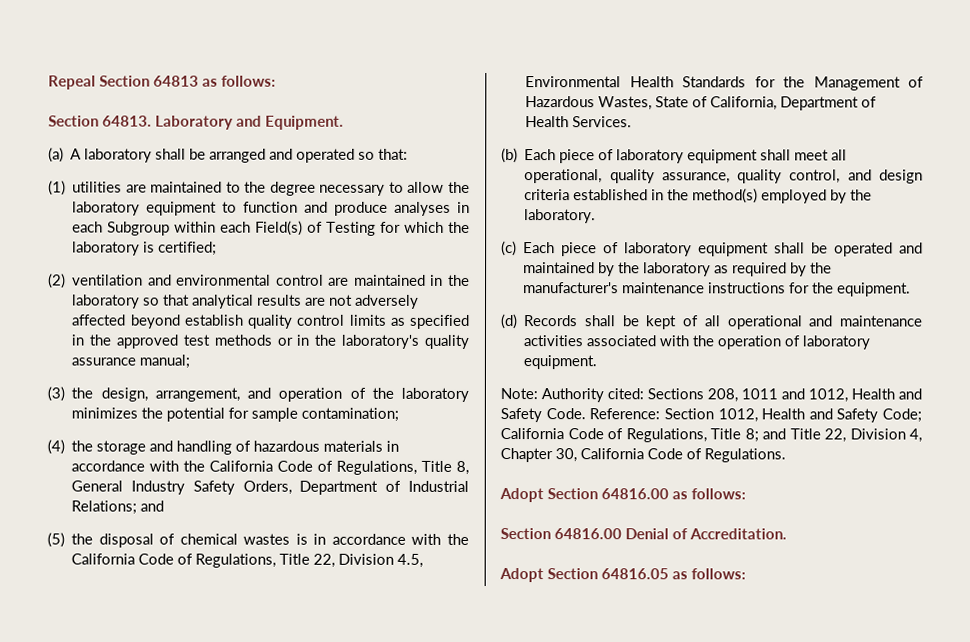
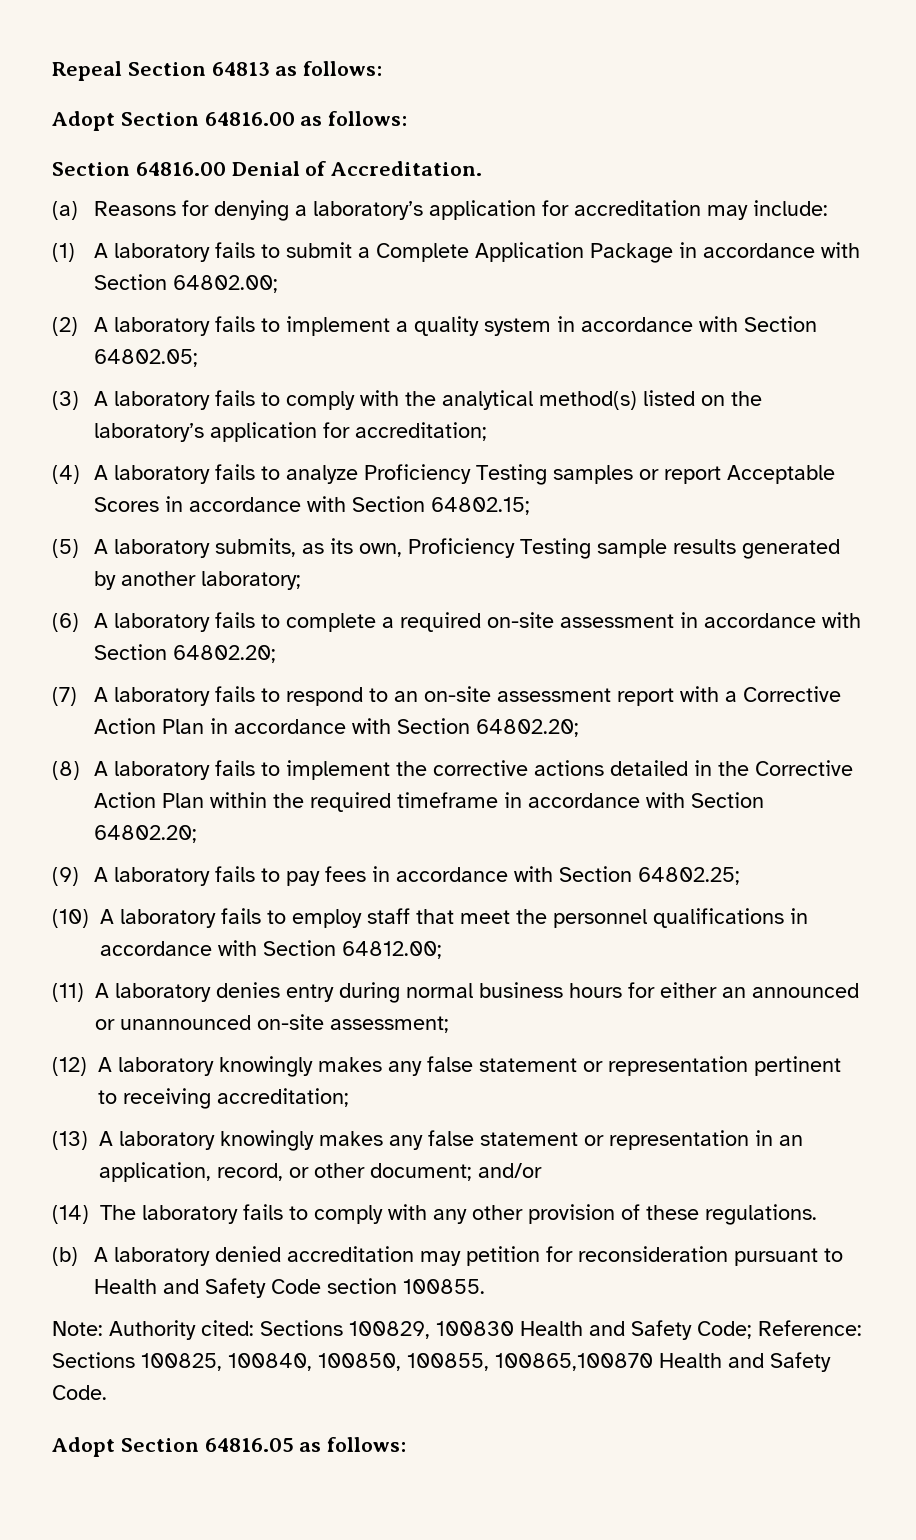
[48,115,344,130] [48,147,409,163] [48,180,470,196] [72,201,471,216] [72,220,471,236] [72,241,218,256] [48,273,470,289] [72,294,420,309] [71,314,470,329] [71,334,469,349] [71,354,191,369] [47,386,469,402] [71,407,400,422] [47,439,400,455] [71,460,469,475] [71,480,469,495] [71,500,165,515] [47,532,469,548] [71,553,424,568] [525,76,924,91] [525,96,878,111] [525,116,633,128] [501,148,848,164] [524,169,923,184] [524,188,873,204] [524,209,597,224] [501,241,923,257] [523,262,833,277] [523,282,912,297] [500,314,923,330] [523,335,871,350] [523,355,598,370] [500,388,922,403] [500,408,922,423] [500,428,922,443] [500,448,786,463] // Section 64813. Laboratory and Equipment. // (a) A laboratory shall be arranged and operated so that: // (1) utilities are maintained to the degree necessary to allow the laboratory equipment to function and produce analyses in each Subgroup within each Field(s) of Testing for which the laboratory is certified; // (2) ventilation and environmental control are maintained in the laboratory so that analytical results are not adversely affected beyond establish quality control limits as specified in the approved test methods or in the laboratory's quality assurance manual; // (3) the design, arrangement, and operation of the laboratory minimizes the potential for sample contamination; // (4) the storage and handling of hazardous materials in accordance with the California Code of Regulations, Title 8, General Industry Safety Orders, Department of Industrial Relations; and // (5) the disposal of chemical wastes is in accordance with the California Code of Regulations, Title 22, Division 4.5, Environmental Health Standards for the Management of Hazardous Wastes, State of California, Department of Health Services. // (b) Each piece of laboratory equipment shall meet all operational, quality assurance, quality control, and design criteria established in the method(s) employed by the laboratory. // (c) Each piece of laboratory equipment shall be operated and maintained by the laboratory as required by the manufacturer's maintenance instructions for the equipment. // (d) Records shall be kept of all operational and maintenance activities associated with the operation of laboratory equipment. // Note: Authority cited: Sections 208, 1011 and 1012, Health and Safety Code. Reference: Section 1012, Health and Safety Code; California Code of Regulations, Title 8; and Title 22, Division 4, Chapter 30, California Code of Regulations. -> (383, 68) none
(787, 534) none -> [52,200,829,221] [52,242,861,263] [94,274,279,293] [52,316,818,336] [94,349,199,367] [52,390,763,410] [94,422,488,442] [52,464,836,485] [94,496,531,515] [52,538,841,559] [94,571,302,590] [52,612,862,632] [94,644,277,663] [52,686,842,706] [94,718,580,737] [52,760,854,780] [94,792,765,812] [94,825,198,843] [52,866,741,886] [52,908,808,928] [100,940,442,959] [52,982,859,1003] [95,1014,449,1033] [52,1056,841,1077] [98,1088,349,1109] [52,1130,803,1151] [99,1162,542,1182] [52,1204,817,1225] [52,1246,844,1266] [94,1278,486,1298] [52,1320,862,1340] [52,1352,831,1372] [52,1385,107,1400] // (a) Reasons for denying a laboratory’s application for accreditation may include: // (1) A laboratory fails to submit a Complete Application Package in accordance with Section 64802.00; // (2) A laboratory fails to implement a quality system in accordance with Section 64802.05; // (3) A laboratory fails to comply with the analytical method(s) listed on the laboratory’s application for accreditation; // (4) A laboratory fails to analyze Proficiency Testing samples or report Acceptable Scores in accordance with Section 64802.15; // (5) A laboratory submits, as its own, Proficiency Testing sample results generated by another laboratory; // (6) A laboratory fails to complete a required on-site assessment in accordance with Section 64802.20; // (7) A laboratory fails to respond to an on-site assessment report with a Corrective Action Plan in accordance with Section 64802.20; // (8) A laboratory fails to implement the corrective actions detailed in the Corrective Action Plan within the required timeframe in accordance with Section 64802.20; // (9) A laboratory fails to pay fees in accordance with Section 64802.25; // (10) A laboratory fails to employ staff that meet the personnel qualifications in accordance with Section 64812.00; // (11) A laboratory denies entry during normal business hours for either an announced or unannounced on-site assessment; // (12) A laboratory knowingly makes any false statement or representation pertinent to receiving accreditation; // (13) A laboratory knowingly makes any false statement or representation in an application, record, or other document; and/or // (14) The laboratory fails to comply with any other provision of these regulations. // (b) A laboratory denied accreditation may petition for reconsideration pursuant to Health and Safety Code section 100855. // Note: Authority cited: Sections 100829, 100830 Health and Safety Code; Reference: Sections 100825, 100840, 100850, 100855, 100865,100870 Health and Safety Code.

